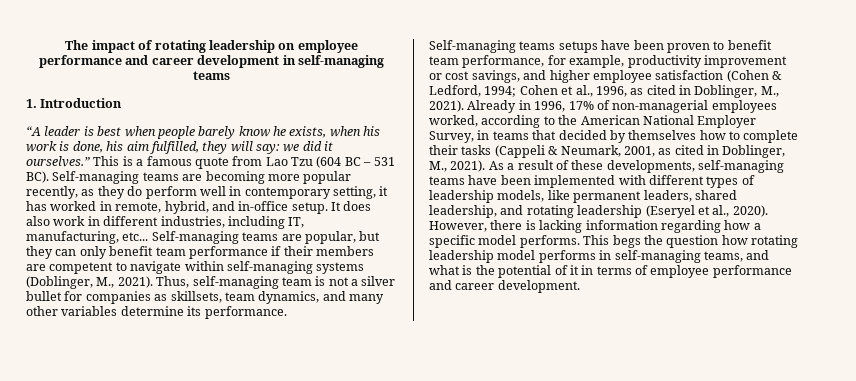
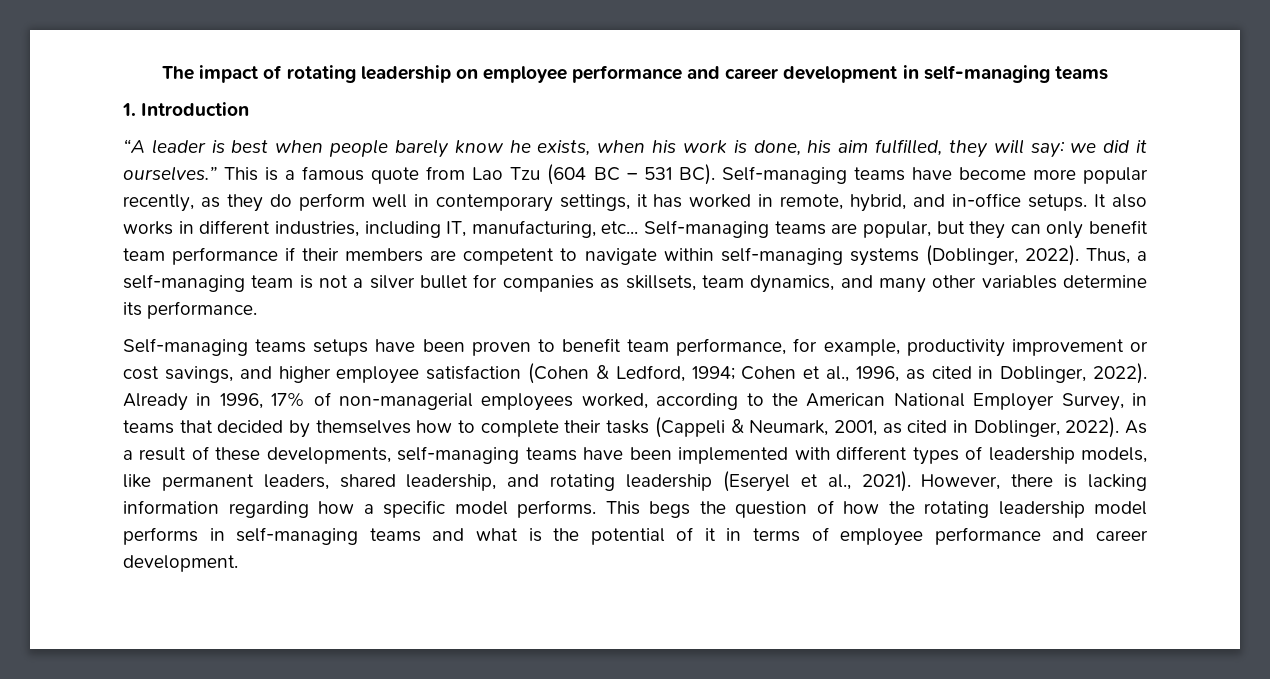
[182,171,265,184] are becoming -> [911,167,1026,180] have become
[333,186,376,199] setting, -> [559,194,630,211] settings,
[291,201,372,214] [26,216,86,226] setup. It does also work -> [1028,194,1147,211] [123,221,173,235] setups. It also works
[96,276,190,288] M., 2021). Thus, -> [1024,245,1148,266] 2022). Thus, a
[760,86,779,97] [429,100,464,112] M., 2021). -> [1093,363,1148,384] 2022).
[429,160,486,172] M., 2021). -> [1065,417,1120,438] 2022).
[732,205,768,217] 2020). -> [861,471,911,492] 2021).
[721,235,748,245] how -> [816,500,915,514] of how the
[703,251,743,262] teams, -> [369,528,421,542] teams

